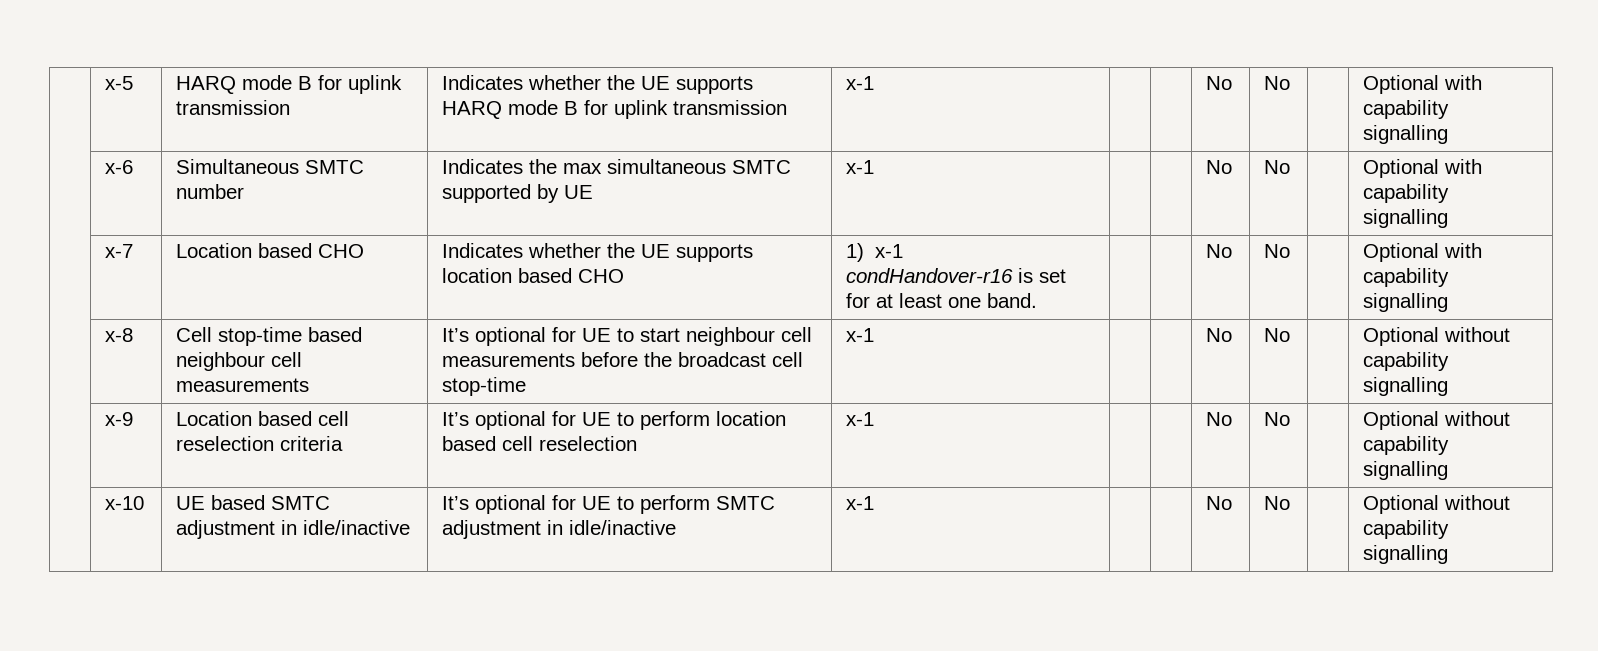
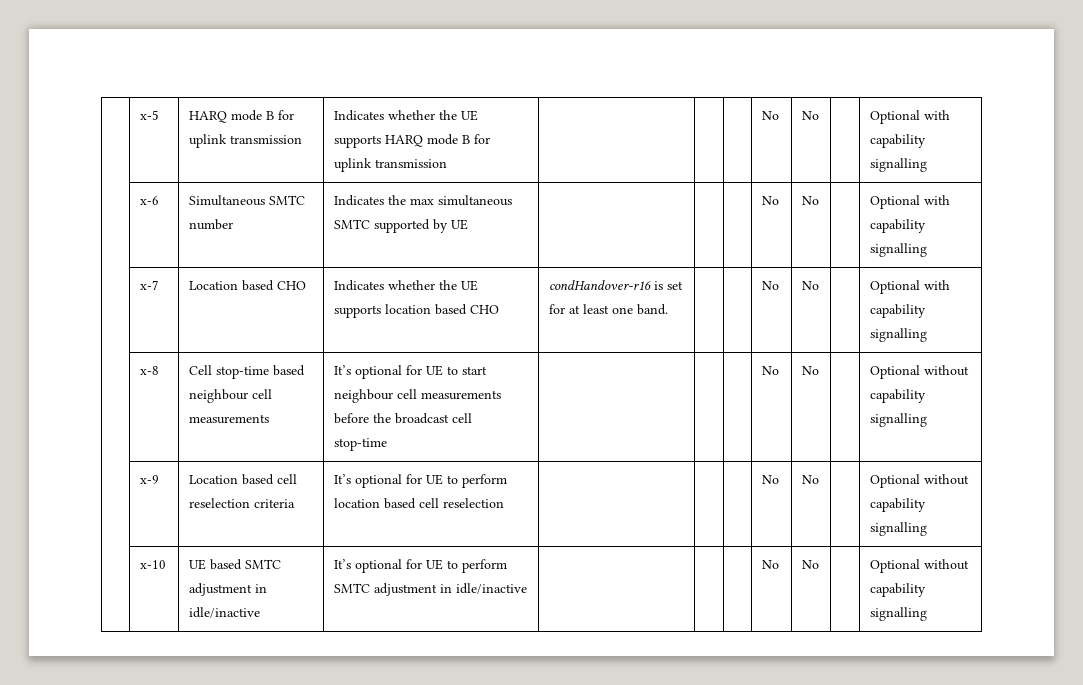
[846,76,875,90] x-1 -> (447, 163) none
[846,160,875,174] x-1 -> (468, 224) none
[846,243,903,262] 1) x-1 // -> (499, 309) none
[846,328,875,342] x-1 -> (387, 444) none
[846,412,875,426] x-1 -> (504, 503) none
[846,496,875,510] x-1 -> (527, 588) none

